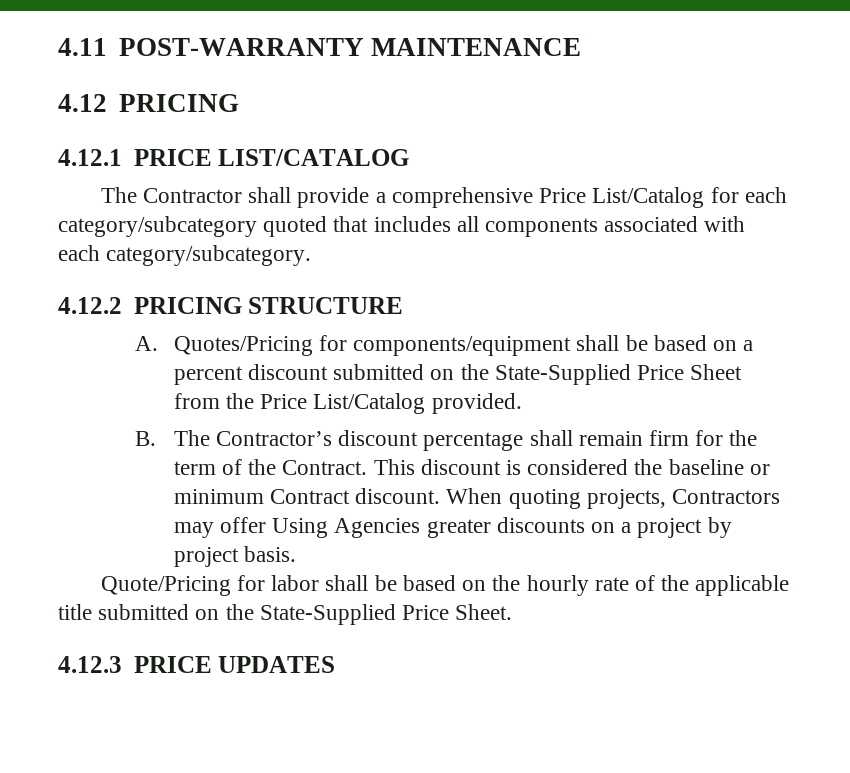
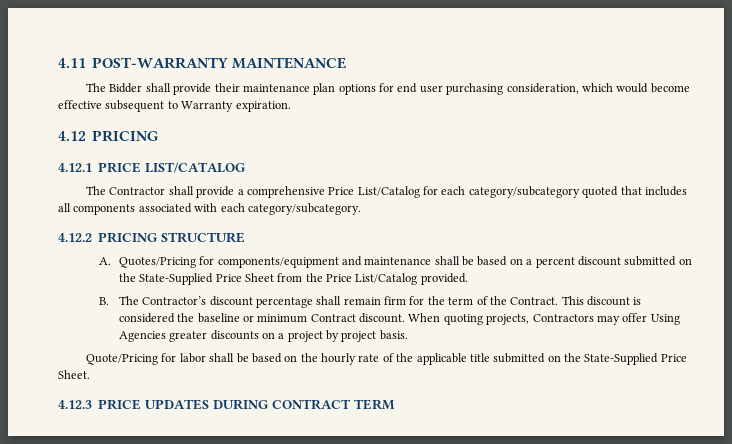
(581, 47) none -> [86,83,690,95] [58,100,291,112] // The Bidder shall provide their maintenance plan options for end user purchasing consideration, which would become effective subsequent to Warranty expiration.
(572, 346) none -> [341,256,432,266] and maintenance
(336, 664) none -> [213,399,396,410] DURING CONTRACT TERM

